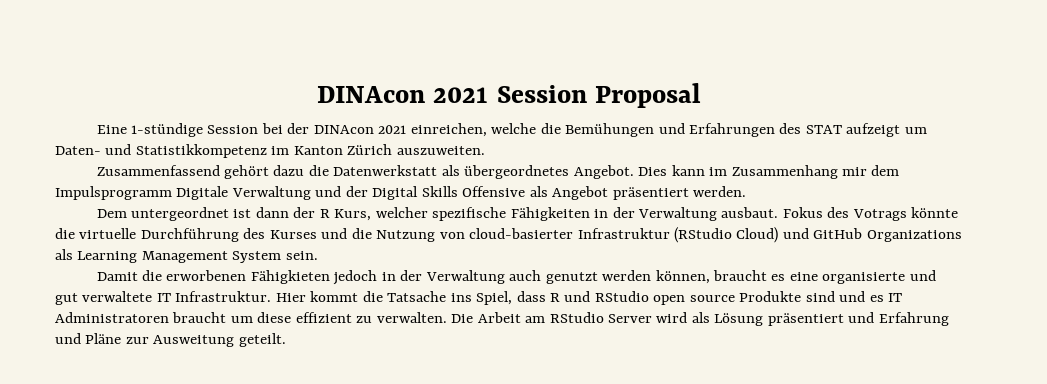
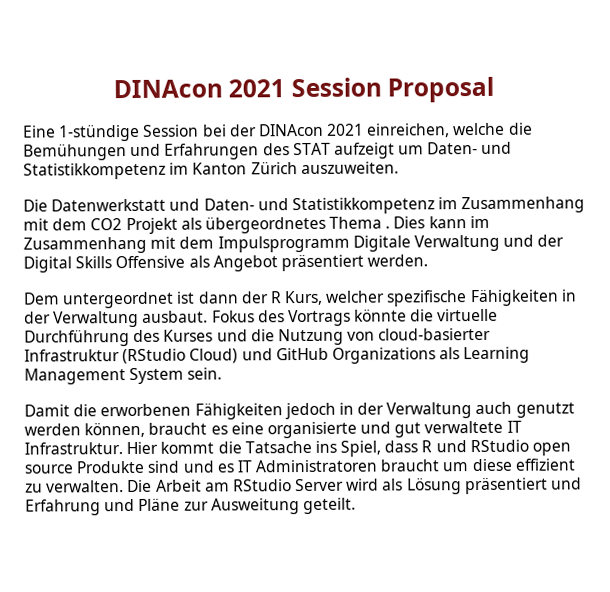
[96,165,634,179] Zusammenfassend gehört dazu die Datenwerkstatt als übergeordnetes Angebot. -> [23,196,586,215] [23,216,391,235] Die Datenwerkstatt und Daten- und Statistikkompetenz im Zusammenhang mit dem CO2 Projekt als übergeordnetes Thema .
[841,167,867,176] mir -> [150,236,177,249] mit
[852,209,907,221] Votrags -> [287,309,351,327] Vortrags
[250,270,330,284] Fähigkieten -> [194,403,283,420] Fähigkeiten

